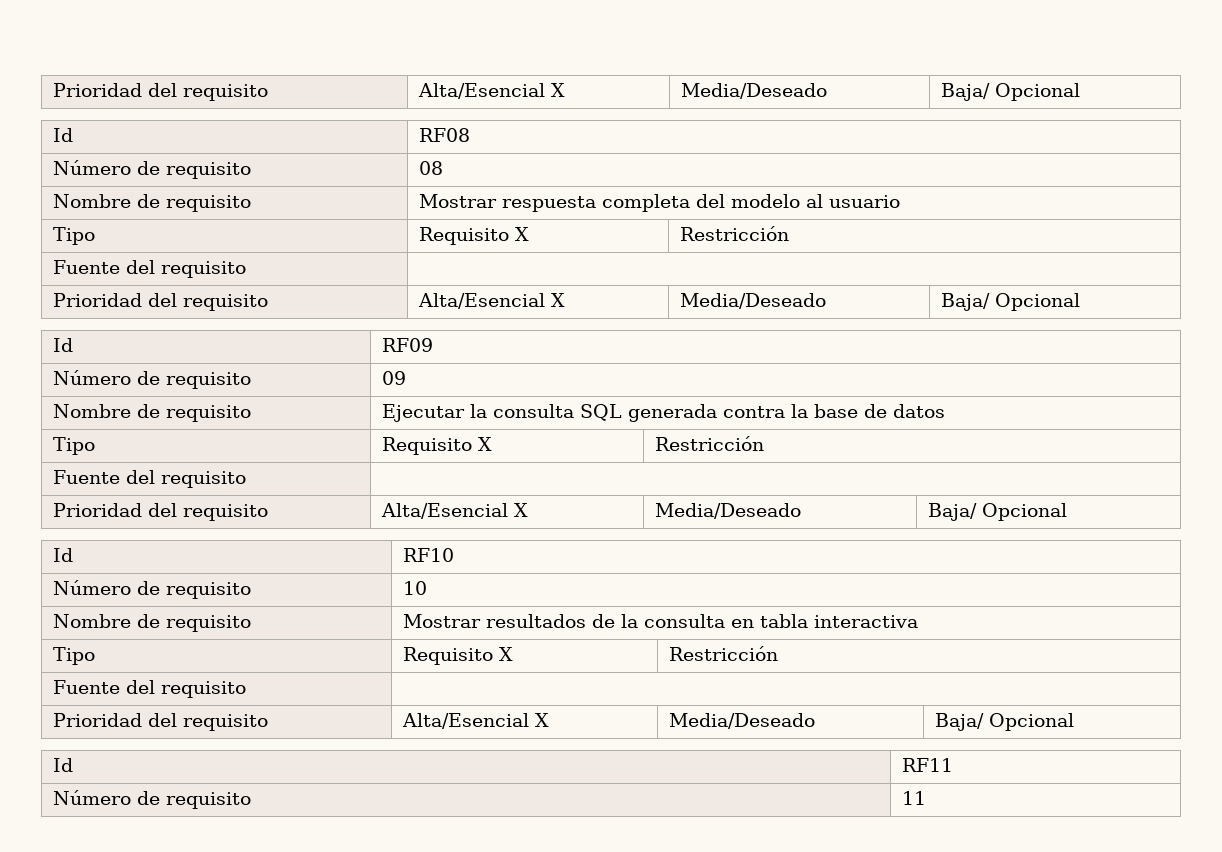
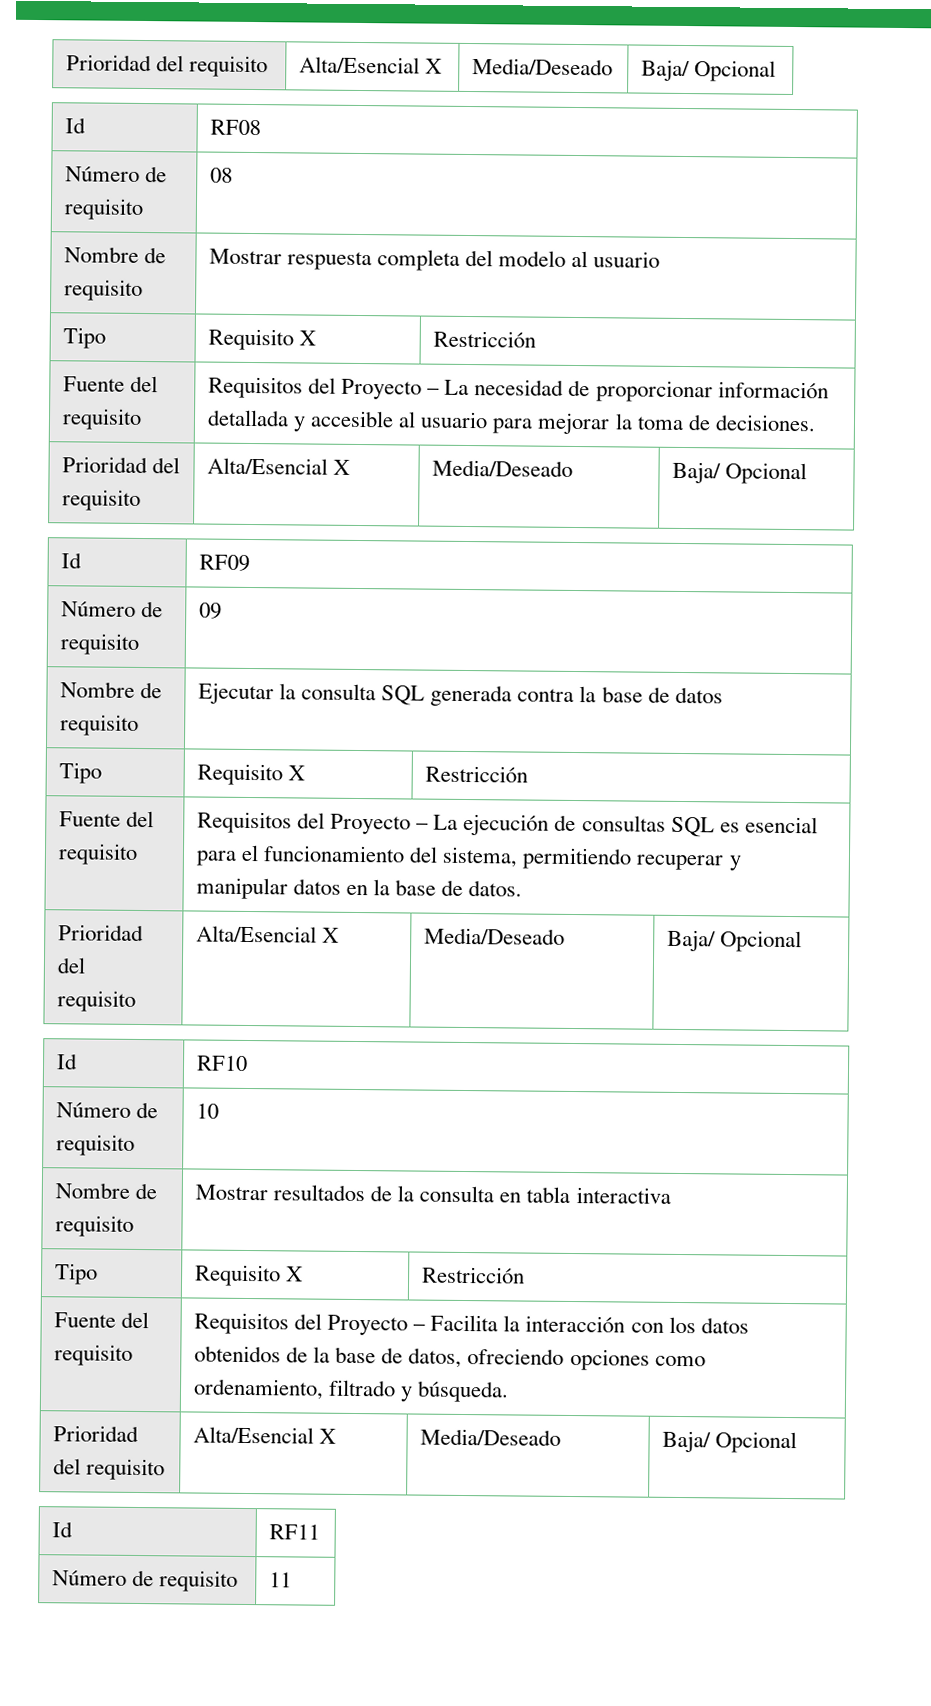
(247, 269) none -> [207,376,829,403] [206,409,816,435] Requisitos del Proyecto – La necesidad de proporcionar información detallada y accesible al usuario para mejorar la toma de decisiones.
(247, 479) none -> [196,811,818,838] [195,844,741,871] [195,877,523,900] Requisitos del Proyecto – La ejecución de consultas SQL es esencial para el funcionamiento del sistema, permitiendo recuperar y manipular datos en la base de datos.
(247, 689) none -> [193,1312,749,1336] [193,1345,706,1371] [192,1378,510,1403] Requisitos del Proyecto – Facilita la interacción con los datos obtenidos de la base de datos, ofreciendo opciones como ordenamiento, filtrado y búsqueda.

